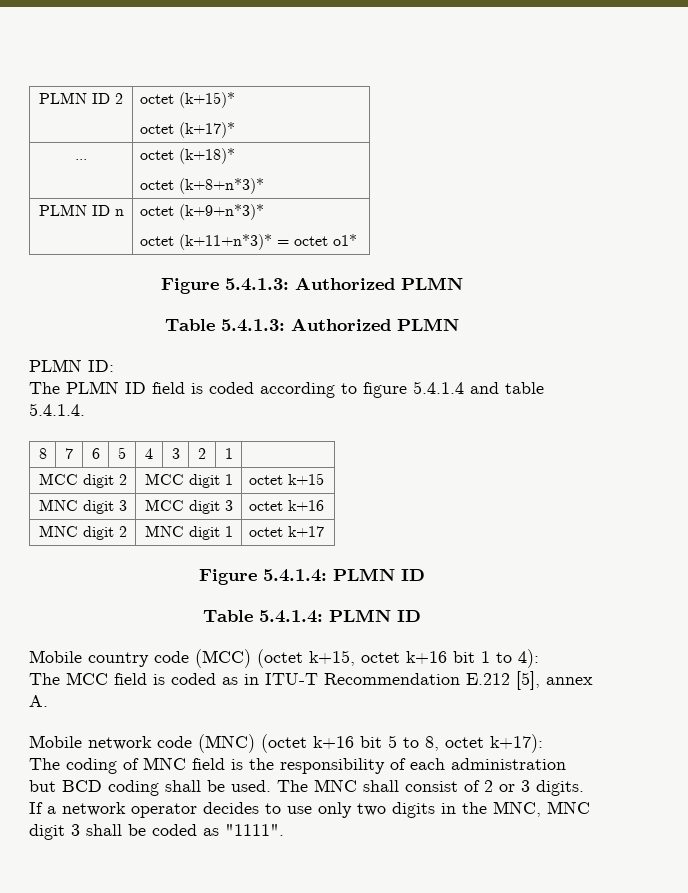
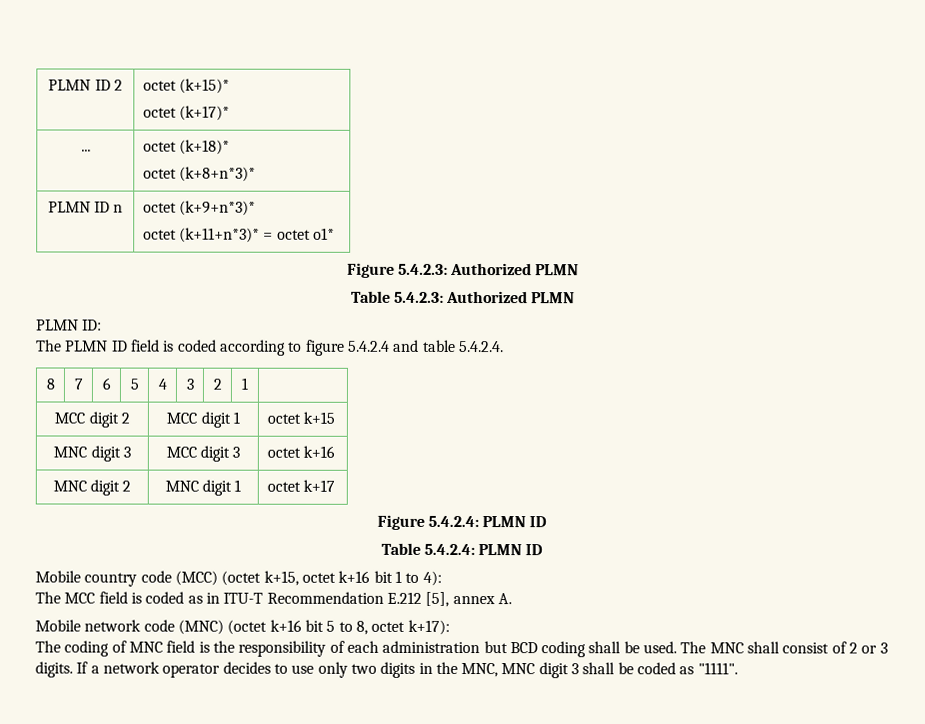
[225,278,289,291] 5.4.1.3: -> [397,263,448,275] 5.4.2.3:
[221,319,285,332] 5.4.1.3: -> [393,291,444,303] 5.4.2.3:
[413,381,464,394] 5.4.1.4 -> [347,340,390,352] 5.4.2.4
[29,403,85,416] 5.4.1.4. -> [458,340,504,353] 5.4.2.4.
[263,569,327,582] 5.4.1.4: -> [427,515,479,528] 5.4.2.4:
[259,610,323,623] 5.4.1.4: -> [423,543,475,556] 5.4.2.4:

